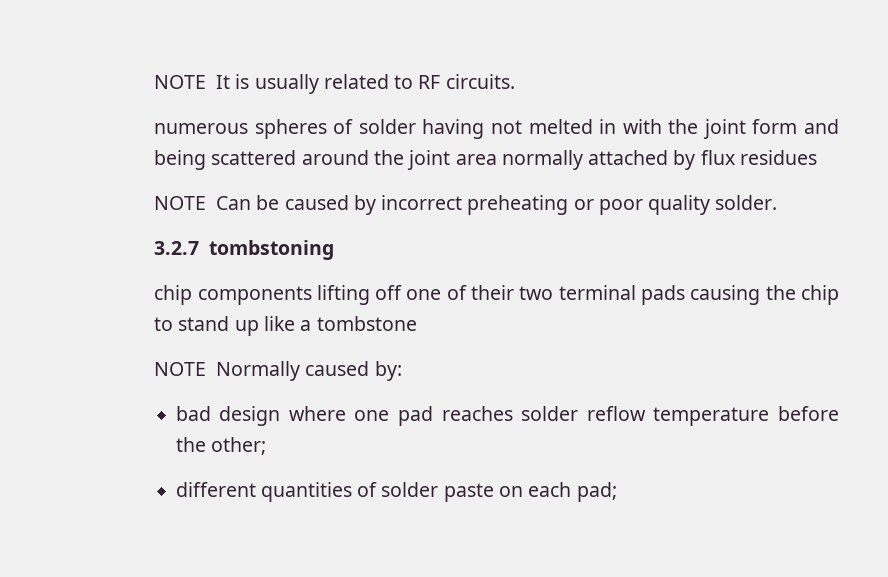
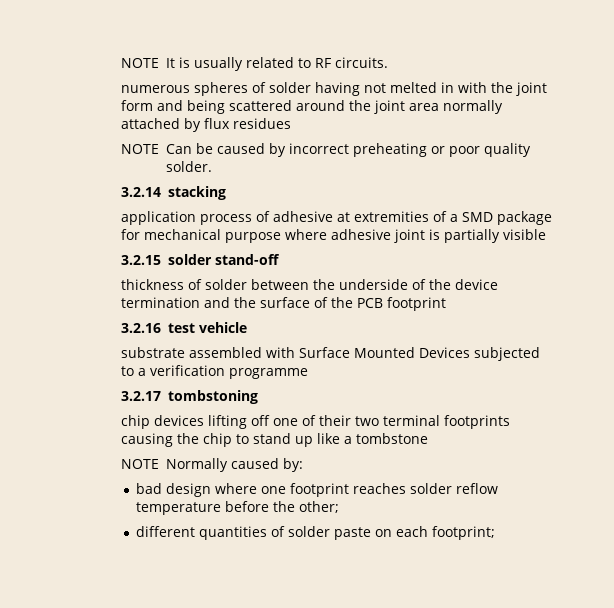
[154,241,200,255] 3.2.7 -> [120,186,226,200] [120,211,552,225] [120,229,546,243] [120,254,280,265] [120,279,498,290] [120,297,446,311] [120,322,247,333] [120,347,540,361] [120,365,308,379] [120,391,161,401] 3.2.14 stacking // application process of adhesive at extremities of a SMD package for mechanical purpose where adhesive joint is partially visible // 3.2.15 solder stand-off // thickness of solder between the underside of the device termination and the surface of the PCB footprint // 3.2.16 test vehicle // substrate assembled with Surface Mounted Devices subjected to a verification programme // 3.2.17
[197,286,312,305] components -> [153,415,204,426] devices
[641,285,686,305] pads -> [443,415,510,429] footprints
[398,406,434,426] pad -> [289,483,349,497] footprint
[576,482,617,502] pad; -> [431,526,495,540] footprint;

